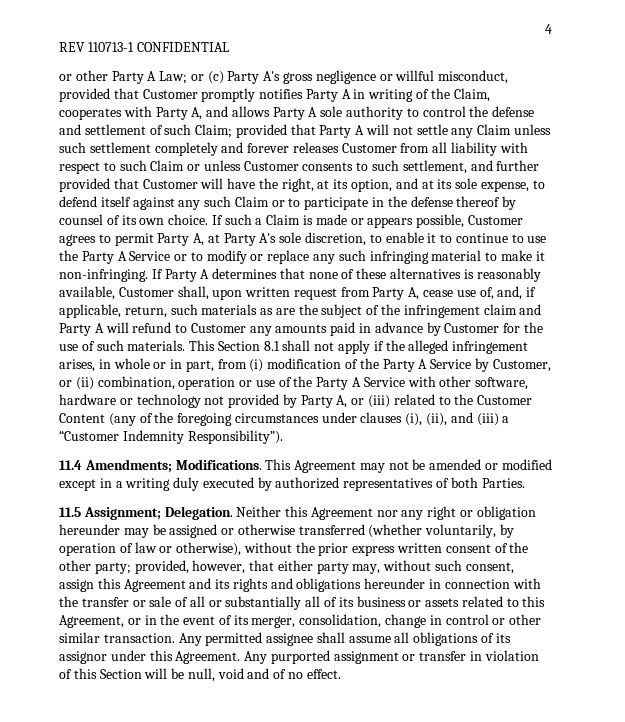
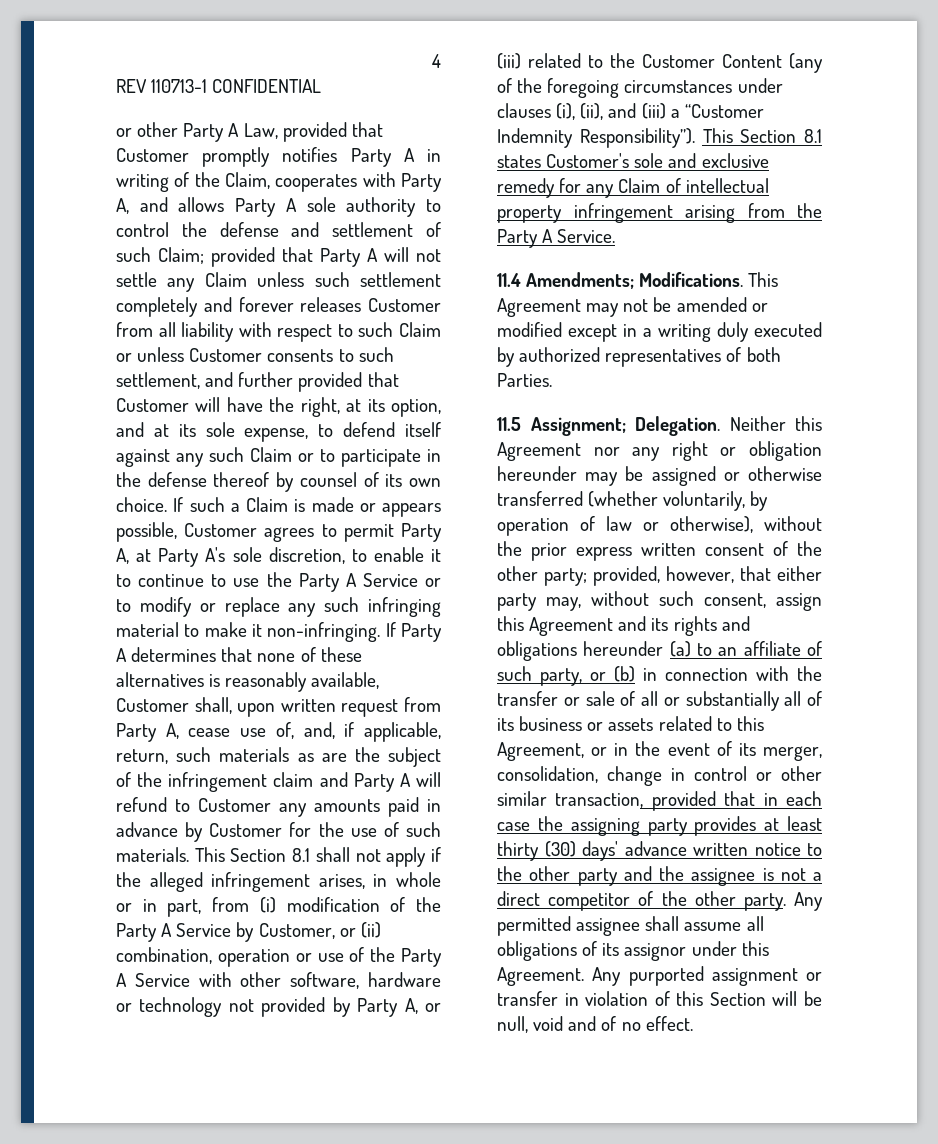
[159,70,509,84] Law; or (c) Party A's gross negligence or willful misconduct, -> [243,123,278,139] Law,
(283, 437) none -> [702,128,822,143] [497,153,769,168] [497,178,769,198] [497,203,822,223] [497,229,616,248] This Section 8.1 states Customer's sole and exclusive remedy for any Claim of intellectual property infringement arising from the Party A Service.
(426, 583) none -> [669,641,822,657] [497,666,635,686] (a) to an affiliate of such party, or (b)
[103,633,175,643] transaction. -> [555,791,822,811] [497,816,822,836] [497,841,822,861] [497,866,822,886] [497,891,786,911] transaction, provided that in each case the assigning party provides at least thirty (30) days' advance written notice to the other party and the assignee is not a direct competitor of the other party.

